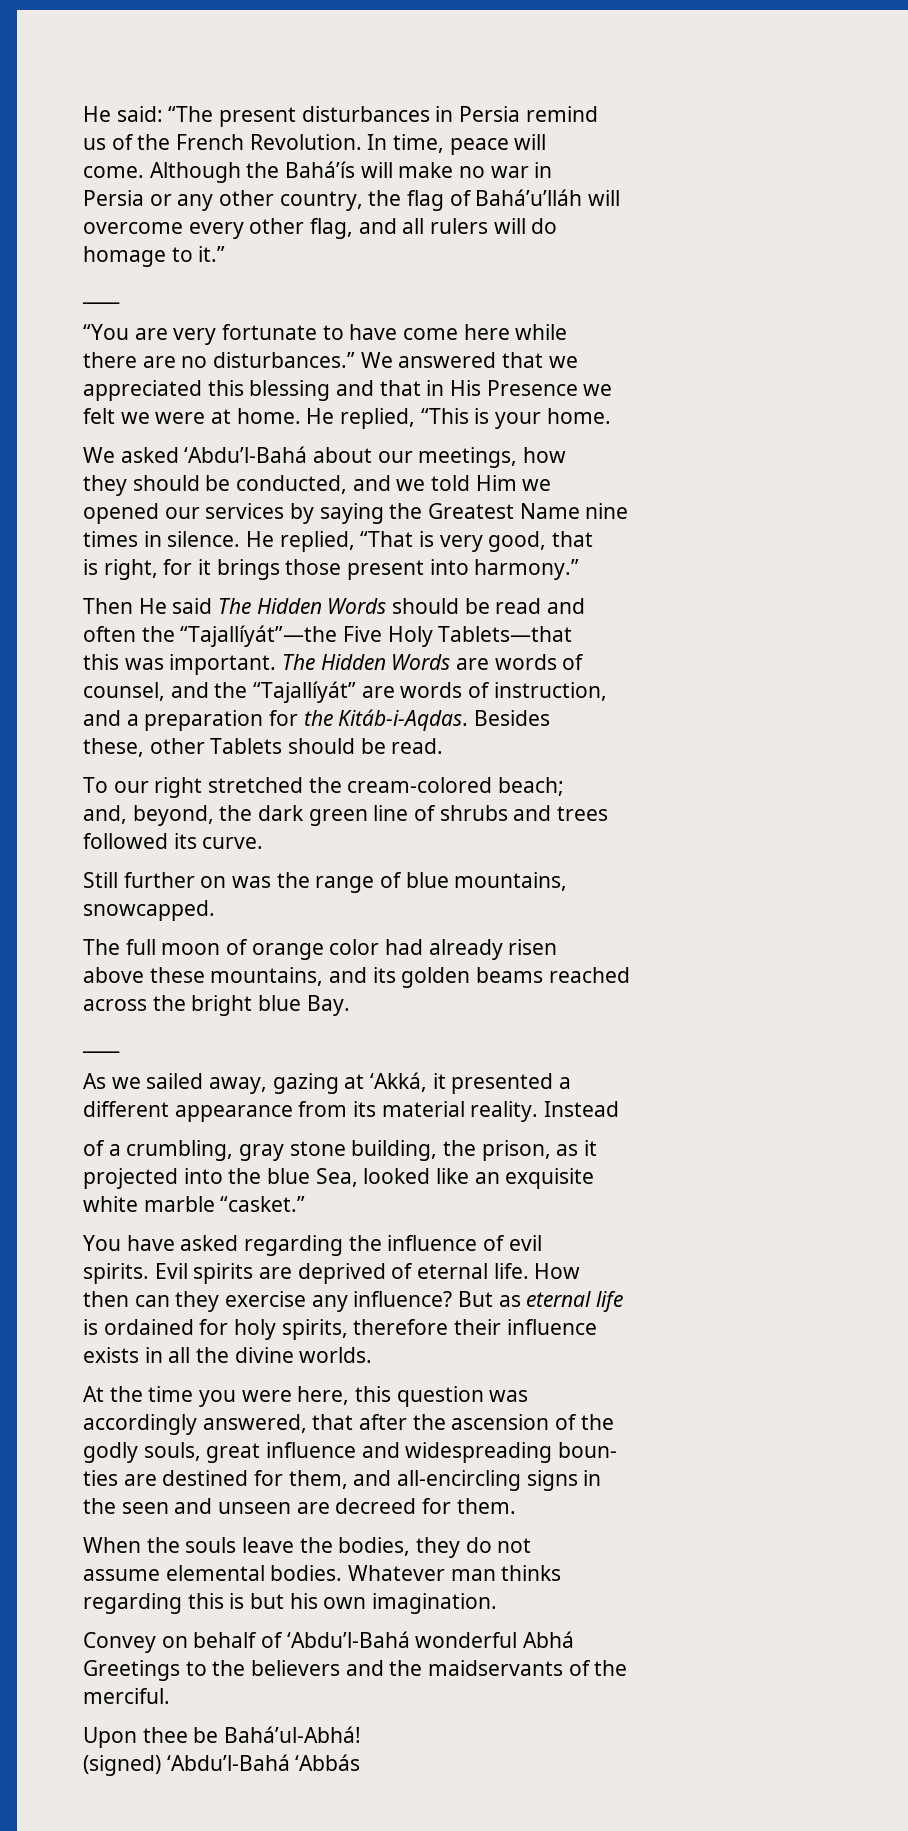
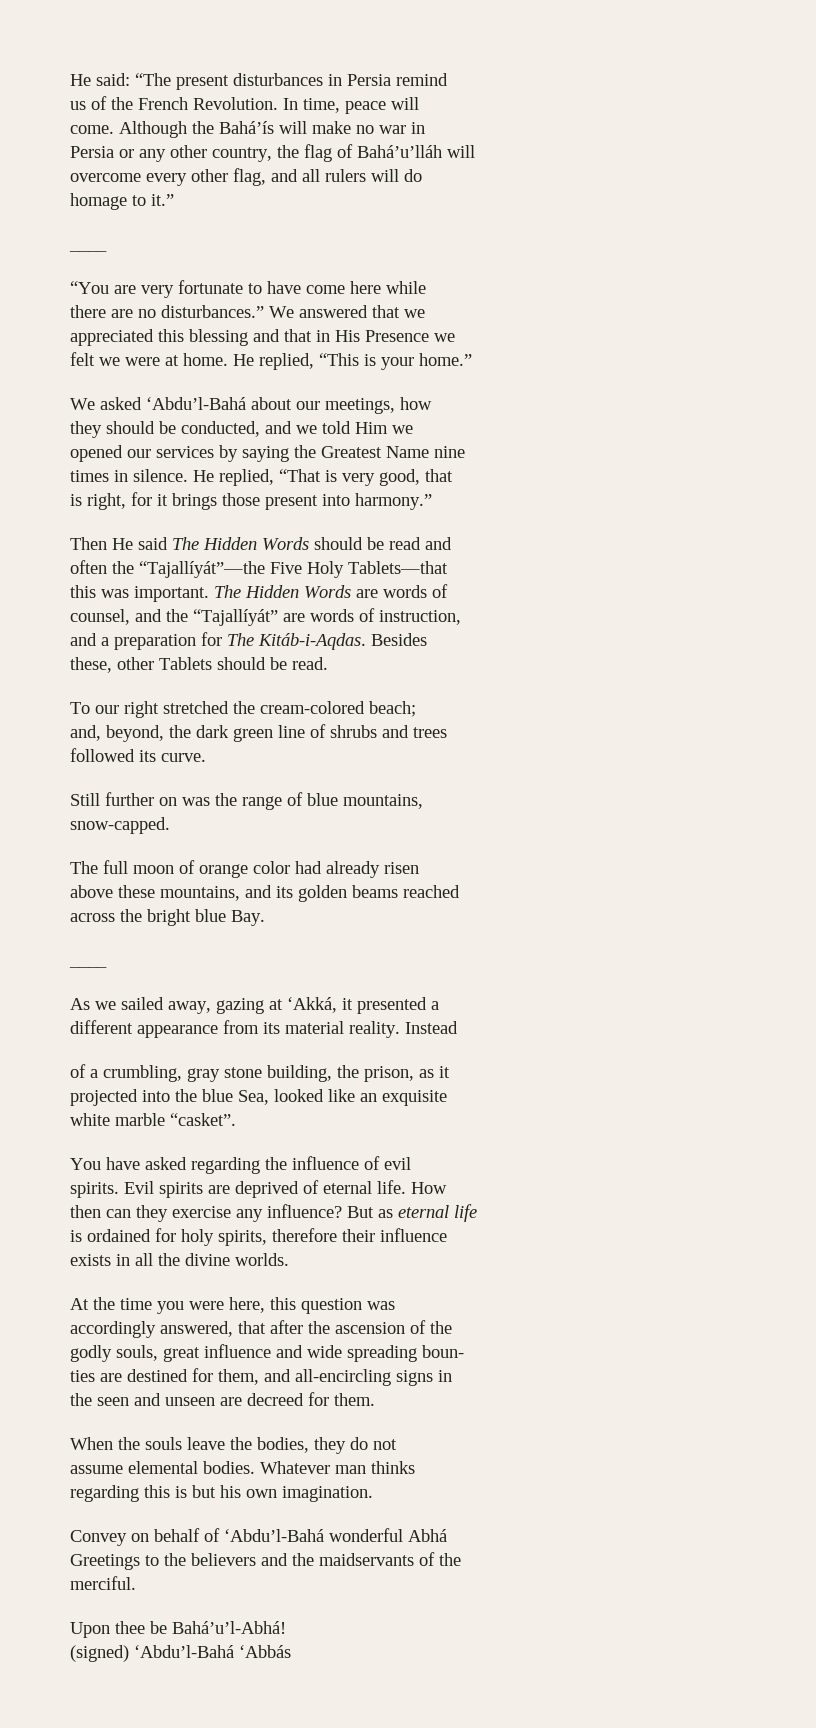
[546,408,611,424] home. -> [419,353,472,366] home.”
[303,710,333,726] the -> [227,633,254,646] The
[83,900,215,921] snowcapped. -> [70,817,170,834] snow-capped.
[220,1196,306,1212] “casket.” -> [170,1113,236,1126] “casket”.
[405,1442,553,1463] widespreading -> [307,1345,417,1362] wide spreading
[224,1726,362,1743] Bahá’ul-Abhá! -> [172,1621,286,1634] Bahá’u’l-Abhá!

